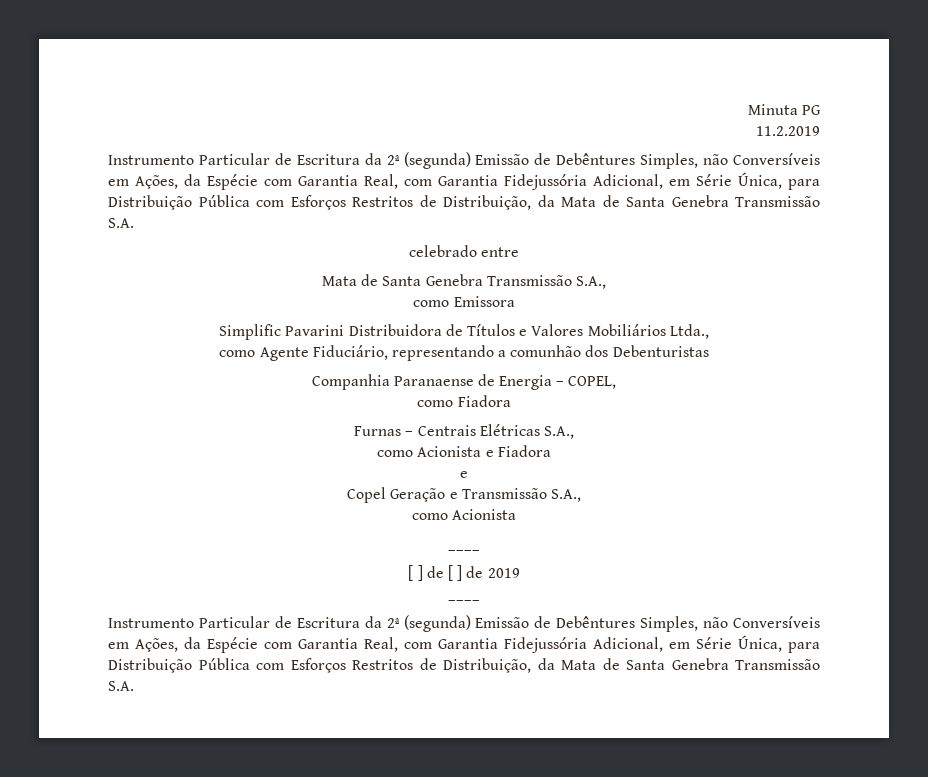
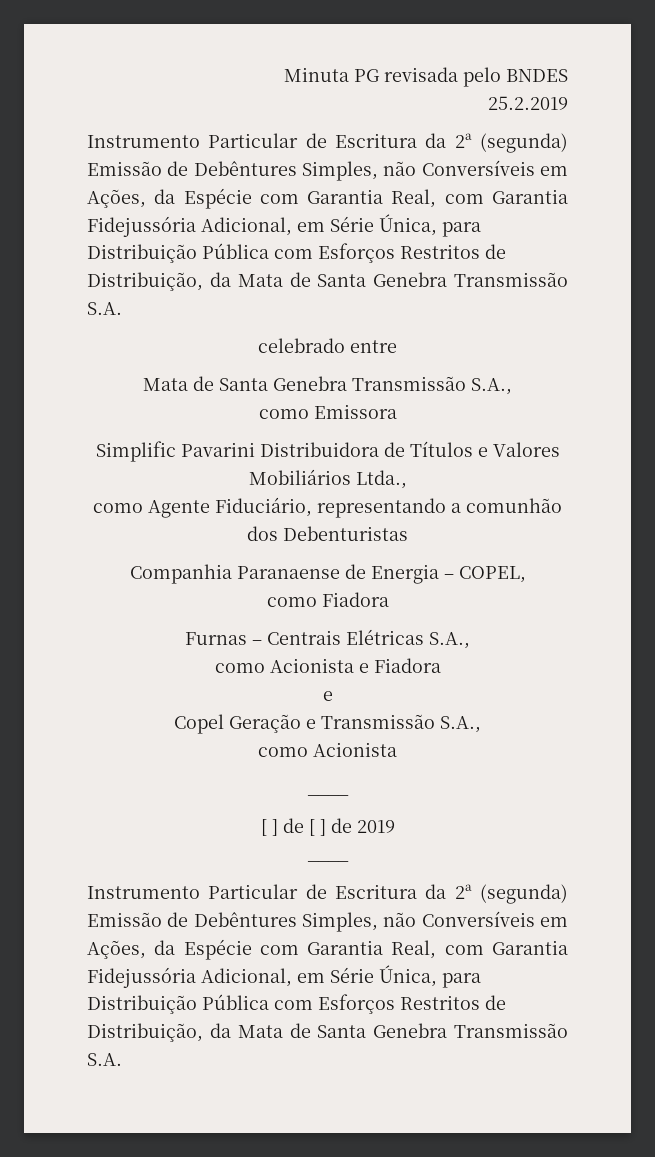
[756,126,820,136] // 11.2.2019 -> [384,67,568,87] [488,96,568,110] revisada pelo BNDES // 25.2.2019

